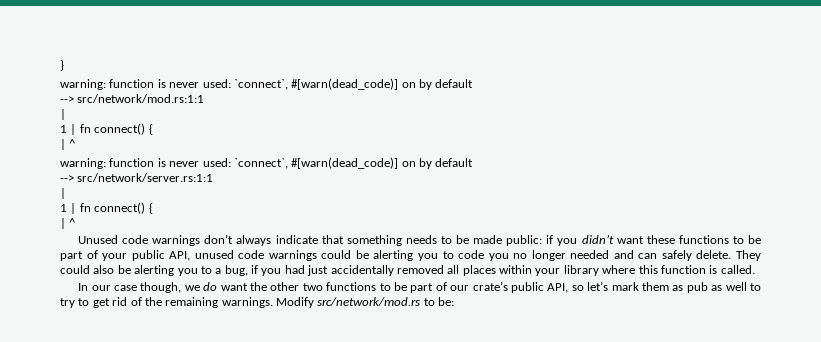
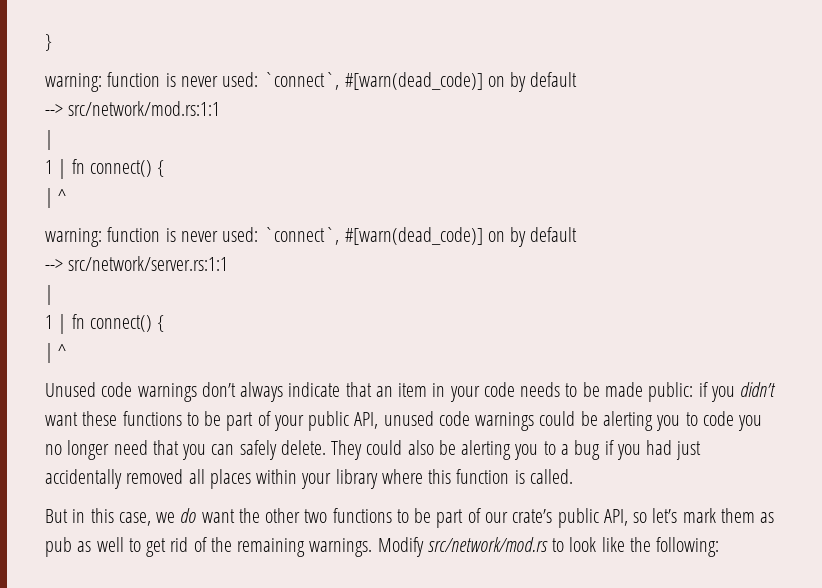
[346,235,402,246] something -> [375,382,515,402] an item in your code
[570,250,634,259] needed and -> [113,440,207,460] need that you
[224,265,248,276] bug, -> [574,440,601,460] bug
[78,282,182,293] In our case though, -> [45,508,151,526] But in this case,
[60,298,90,308] try to -> (141, 545) none
[438,297,455,306] be: -> [569,537,720,557] look like the following:

